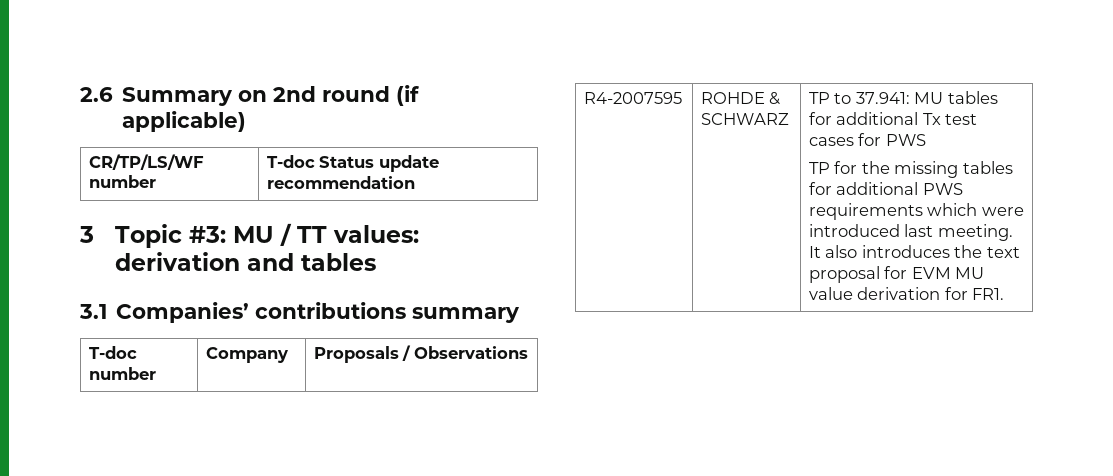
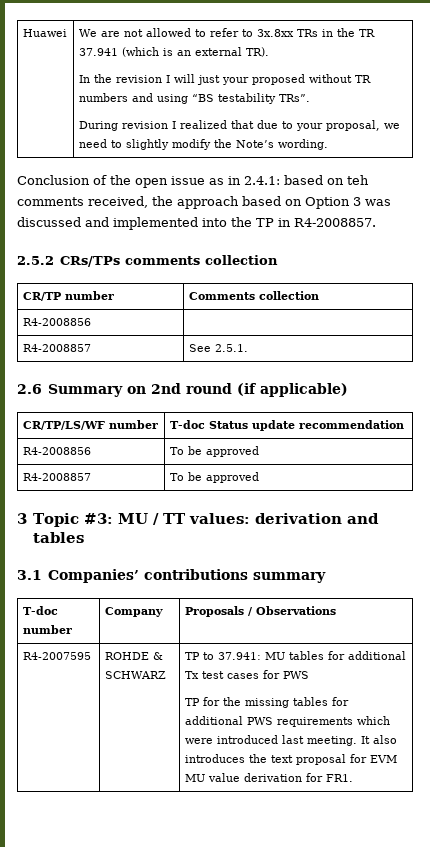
(80, 94) none -> [22,29,67,37] [78,28,375,37] [78,47,269,57] [78,74,371,85] [78,93,310,104] [78,120,400,131] [78,139,328,150] [17,175,369,188] [17,196,391,209] [17,217,376,230] [17,255,279,267] [22,291,114,301] [188,291,319,300] [22,318,91,326] [22,344,91,352] [188,344,248,352] Huawei | We are not allowed to refer to 3x.8xx TRs in the TR 37.941 (which is an external TR). // In the revision I will just your proposed without TR numbers and using “BS testability TRs”. // During revision I realized that due to your proposal, we need to slightly modify the Note’s wording. // Conclusion of the open issue as in 2.4.1: based on teh comments received, the approach based on Option 3 was discussed and implemented into the TP in R4-2008857. // 2.5.2 CRs/TPs comments collection // CR/TP number | Comments collection // R4-2008856 | // R4-2008857 | See 2.5.1. //
(415, 182) none -> [22,447,91,455] [169,446,259,457] [22,473,91,481] [169,472,259,483] // R4-2008856 | To be approved // R4-2008857 | To be approved

